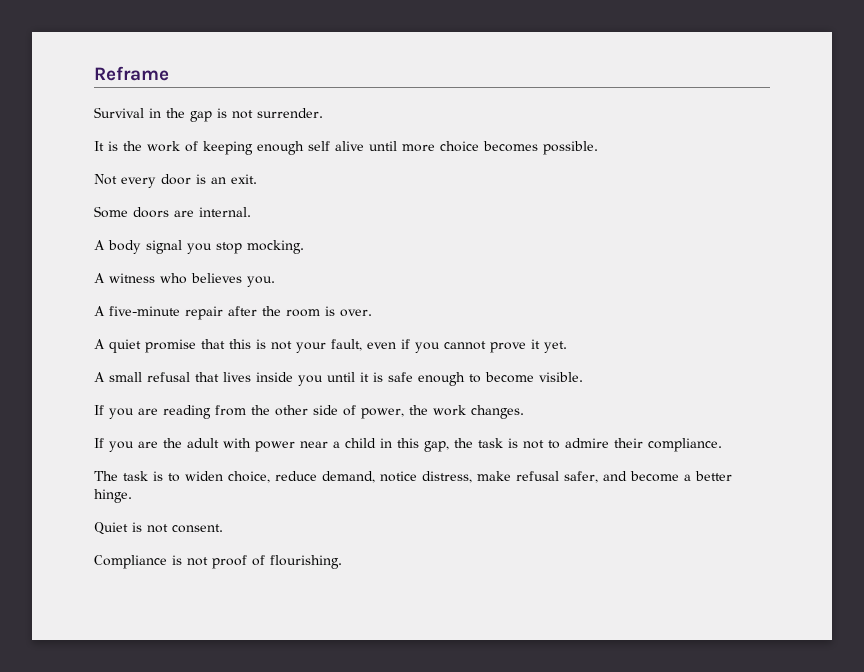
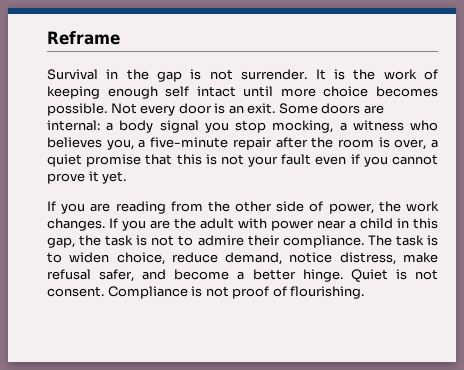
(323, 113) // -> (308, 74) none
[335,141,364,151] alive -> [196,86,236,97] intact
(598, 148) // -> (107, 109) none
(257, 179) // -> (276, 108) none
[199,207,251,217] [94,240,105,250] internal. // A -> [47,120,114,131] internal: a
[247,240,304,254] [94,273,105,283] mocking. // A -> [272,120,347,133] mocking, a
[247,276,275,287] [94,306,105,316] you. // A -> [106,139,146,150] you, a
[340,309,372,317] [94,339,105,349] over. // A -> [394,139,438,150] over, a
[331,339,362,351] fault, -> [281,154,312,165] fault
[94,372,583,386] // A small refusal that lives inside you until it is safe enough to become visible. -> (127, 177) none
(524, 412) // -> (105, 224) none
(722, 445) // -> (364, 241) none
(132, 496) // -> (343, 275) none
(223, 528) // -> (104, 291) none

